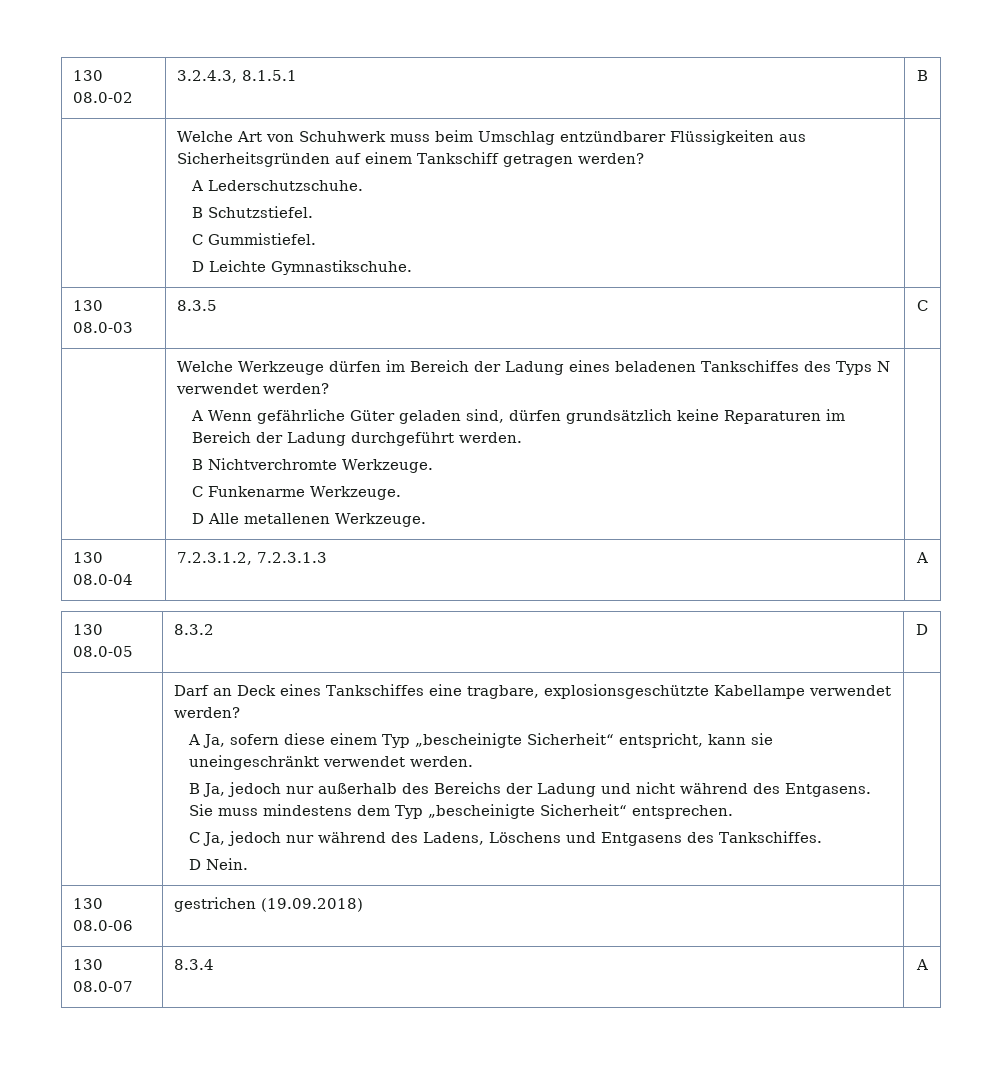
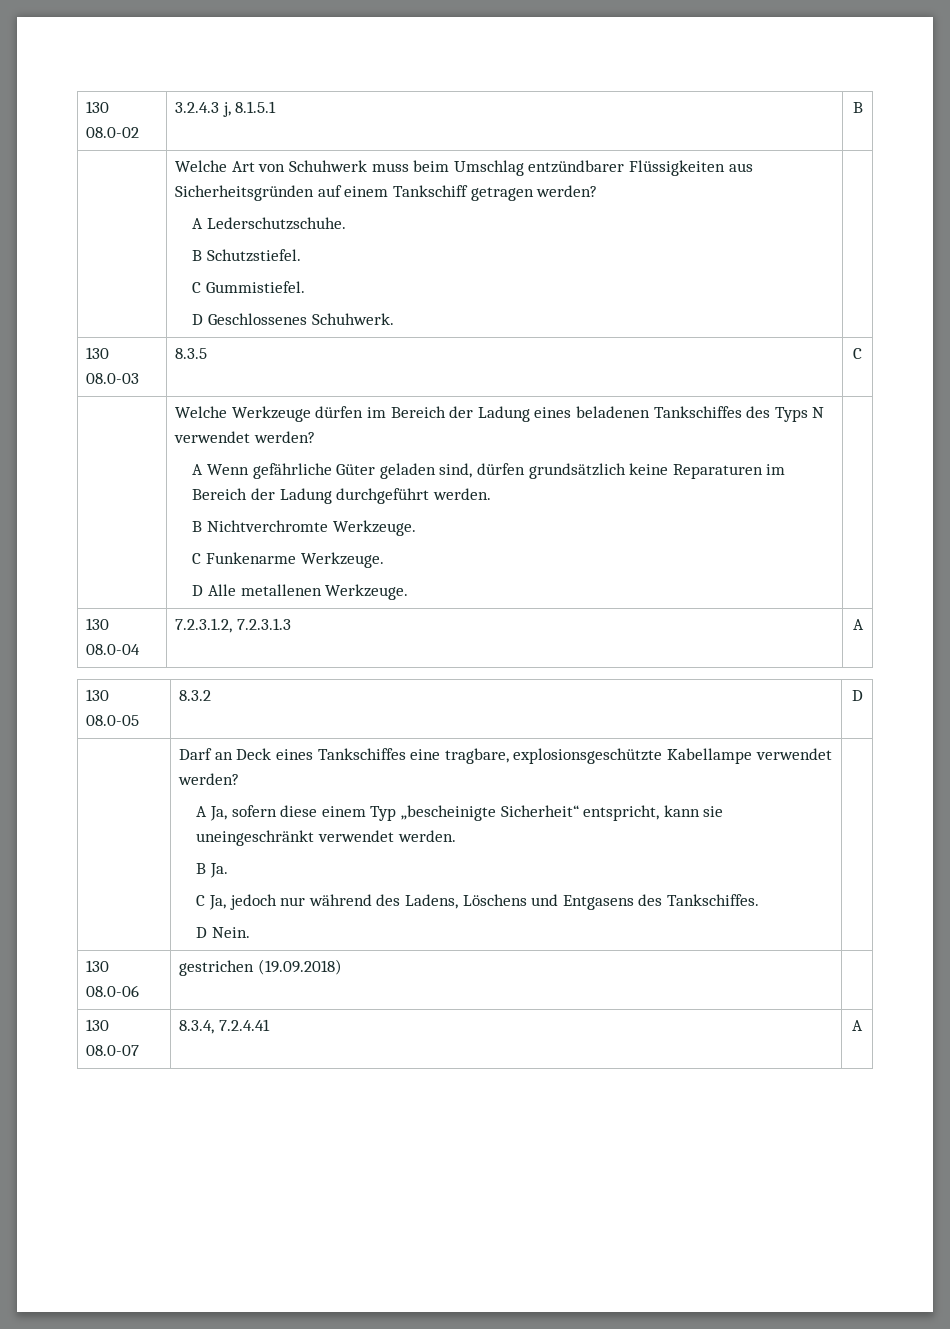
[176,70,237,83] 3.2.4.3, -> [175,102,231,117] 3.2.4.3 j,
[208,260,412,275] Leichte Gymnastikschuhe. -> [208,313,394,325] Geschlossenes Schuhwerk.
[202,782,871,797] [188,804,733,819] Ja, jedoch nur außerhalb des Bereichs der Ladung und nicht während des Entgasens. Sie muss mindestens dem Typ „bescheinigte Sicherheit“ entsprechen. -> [210,863,229,878] Ja.
[173,959,214,970] 8.3.4 -> [179,1019,270,1034] 8.3.4, 7.2.4.41

